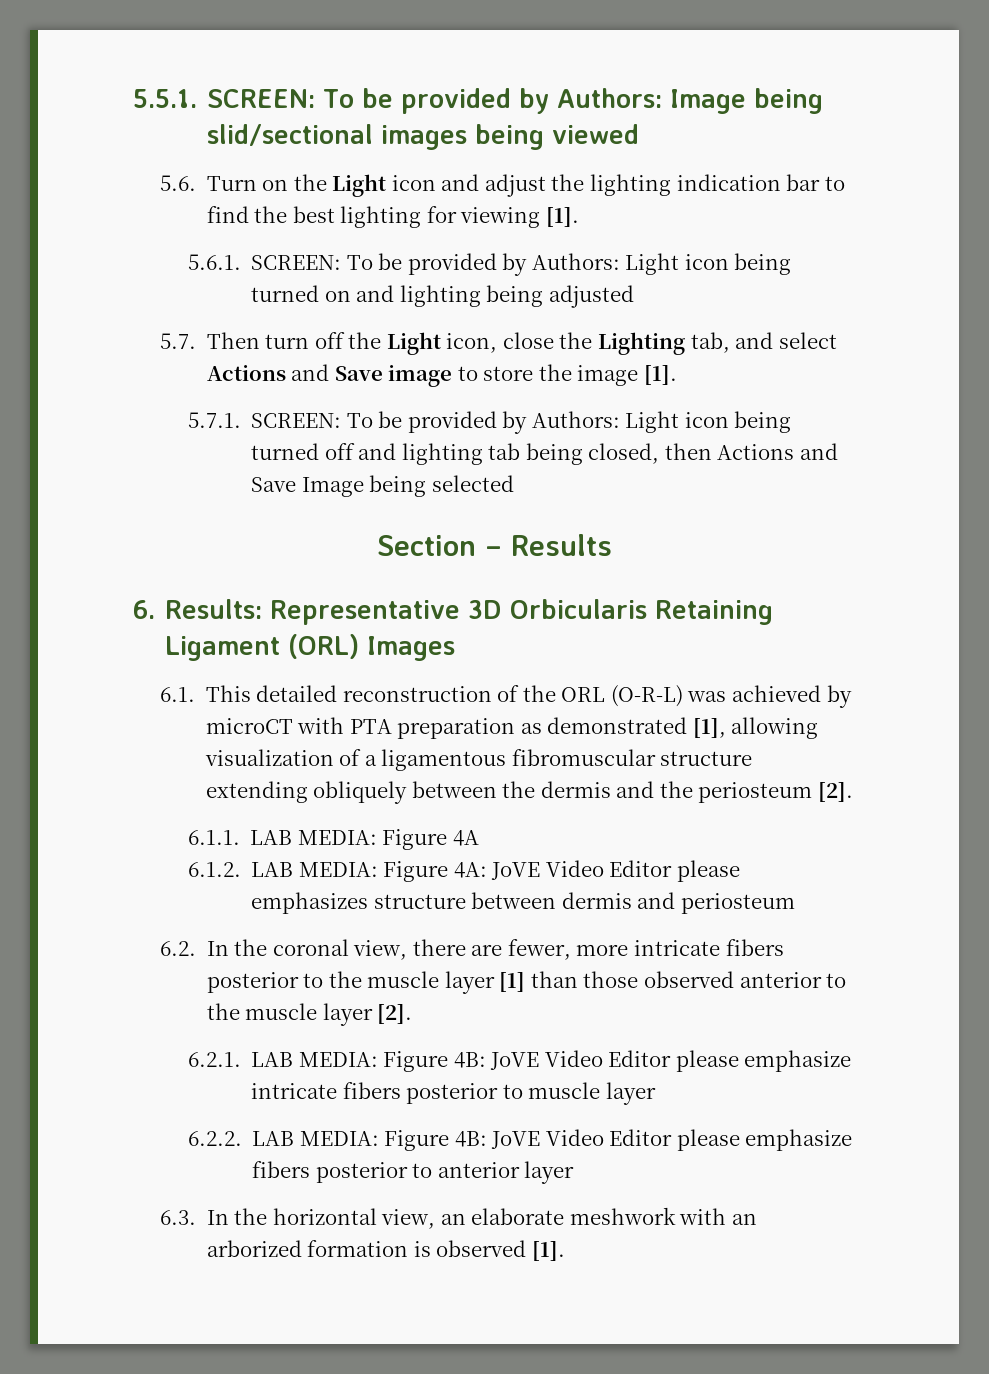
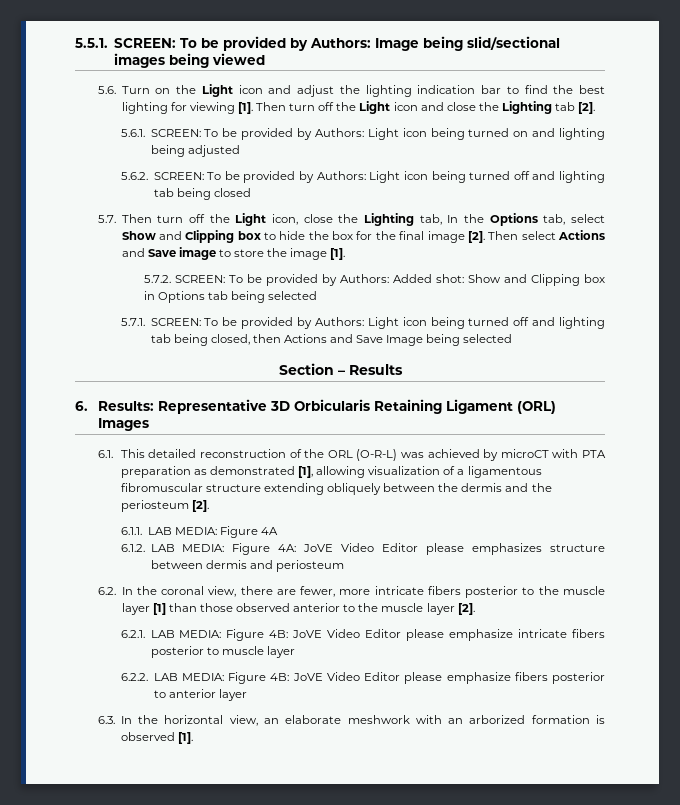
(579, 217) none -> [256,101,596,114] Then turn off the Light icon and close the Lighting tab [2].
(634, 296) none -> [120,171,605,183] [153,188,251,200] // 5.6.2. SCREEN: To be provided by Authors: Light icon being turned off and lighting tab being closed
[735,332,774,349] and -> [447,213,606,226] [121,230,519,243] In the Options tab, select Show and Clipping box to hide the box for the final image [2]. Then
(677, 375) none -> [143,274,605,286] [143,291,318,303] // 5.7.2. SCREEN: To be provided by Authors: Added shot: Show and Clipping box in Options tab being selected

